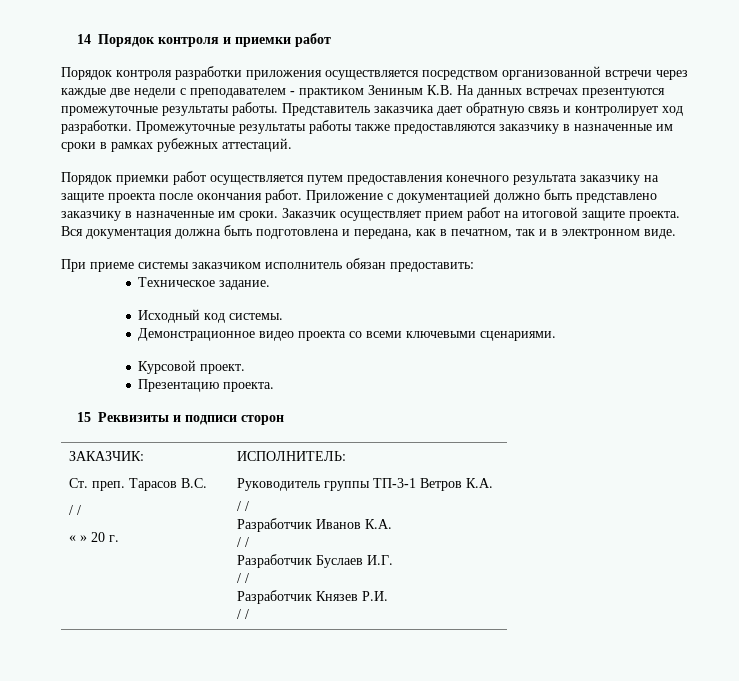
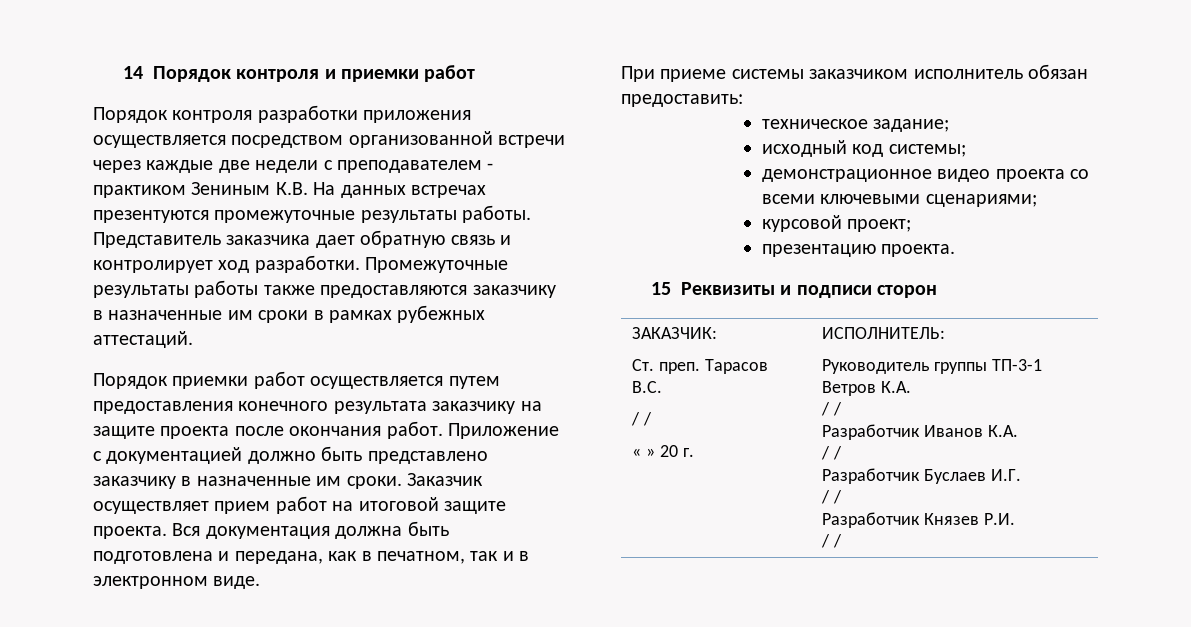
[138,277,271,290] [138,309,284,323] [138,328,256,341] Техническое задание. // Исходный код системы. // Демонстрационное -> [761,119,950,132] [761,140,966,157] [761,169,932,182] техническое задание; // исходный код системы; // демонстрационное
[480,331,557,341] [138,360,246,374] [138,379,220,392] сценариями. // Курсовой проект. // Презентацию -> [925,194,1037,207] [761,215,912,232] [761,244,876,257] сценариями; // курсовой проект; // презентацию

